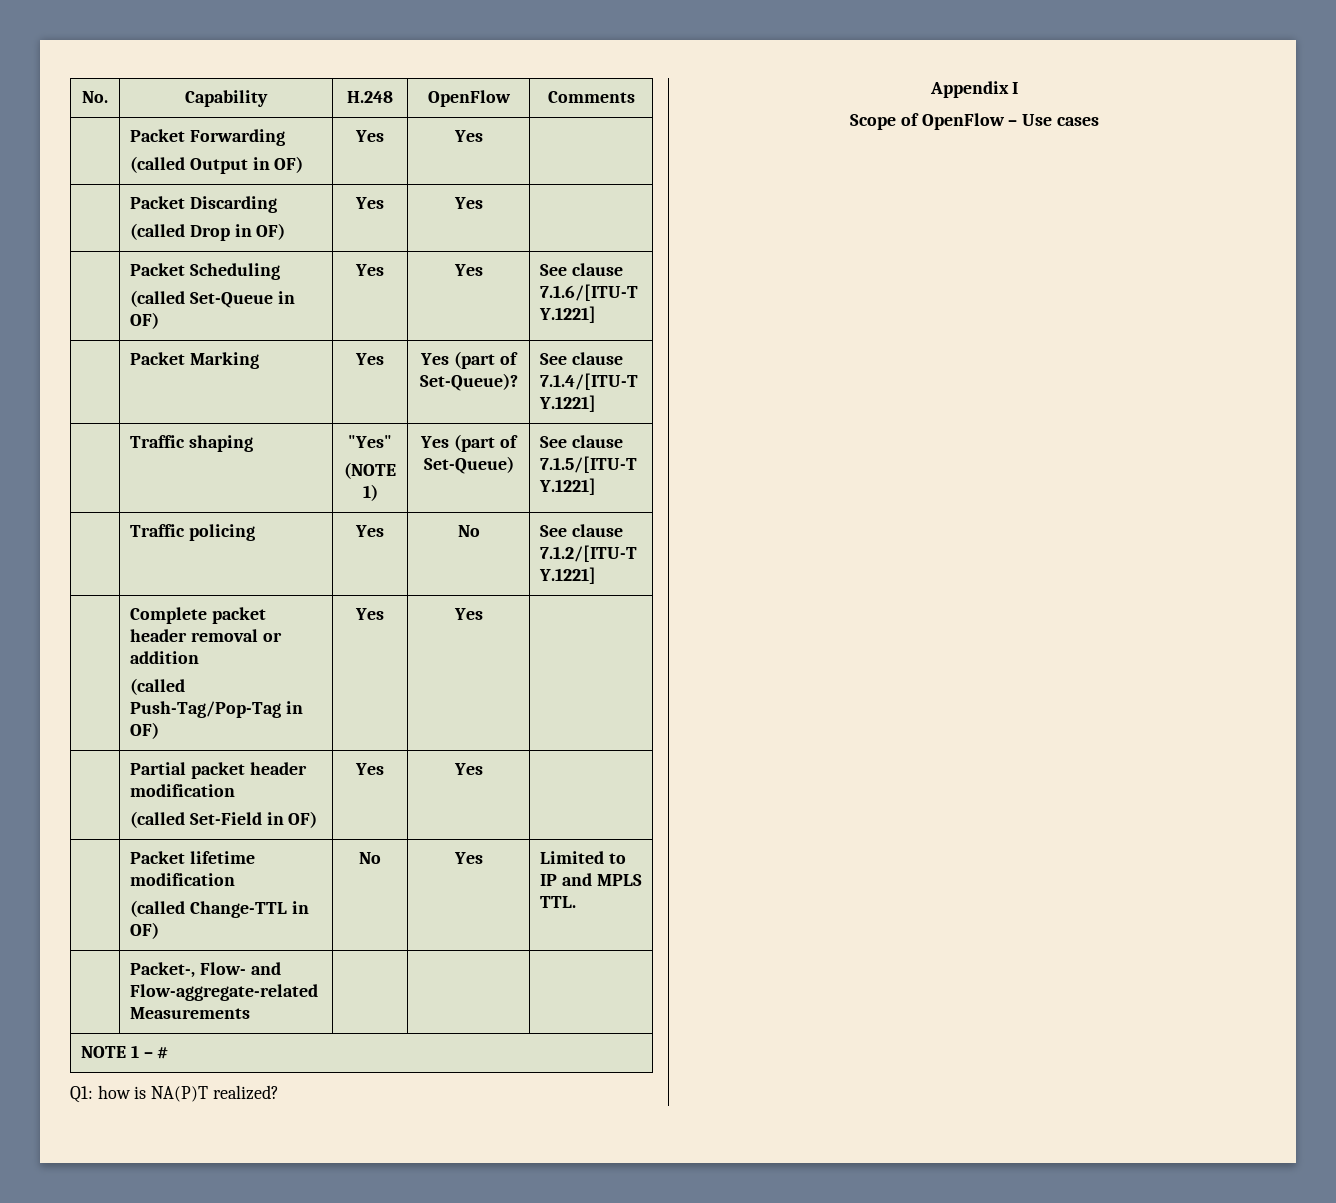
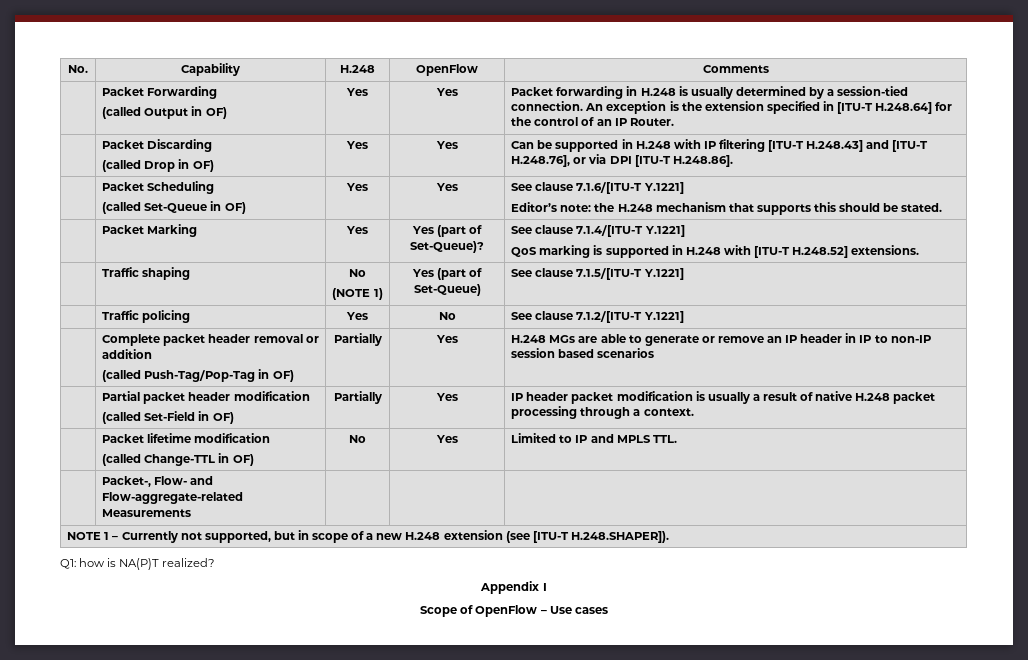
(483, 136) none -> [511,86,909,99] [511,101,953,114] [511,117,674,126] Packet forwarding in H.248 is usually determined by a session-tied connection. An exception is the extension specified in [ITU-T H.248.64] for the control of an IP Router.
(483, 203) none -> [511,139,929,152] [511,154,733,167] Can be supported in H.248 with IP filtering [ITU-T H.248.43] and [ITU-T H.248.76], or via DPI [ITU-T H.248.86].
(597, 314) none -> [511,202,943,215] // Editor’s note: the H.248 mechanism that supports this should be stated.
(597, 403) none -> [511,245,920,258] // QoS marking is supported in H.248 with [ITU-T H.248.52] extensions.
[348,435,392,448] "Yes" -> [349,269,366,277] No
[355,608,384,620] [453,608,483,620] Yes | Yes | -> [333,333,382,346] [435,335,458,343] [511,333,931,346] [511,348,655,358] Partially | Yes | H.248 MGs are able to generate or remove an IP header in IP to non-IP session based scenarios
[355,763,384,775] [453,763,483,775] Yes | Yes | -> [333,391,382,404] [435,393,458,401] [511,391,936,404] [511,406,694,419] Partially | Yes | IP header packet modification is usually a result of native H.248 packet processing through a context.
[157,1047,169,1059] # -> [121,530,669,543] Currently not supported, but in scope of a new H.248 extension (see [ITU-T H.248.SHAPER]).

